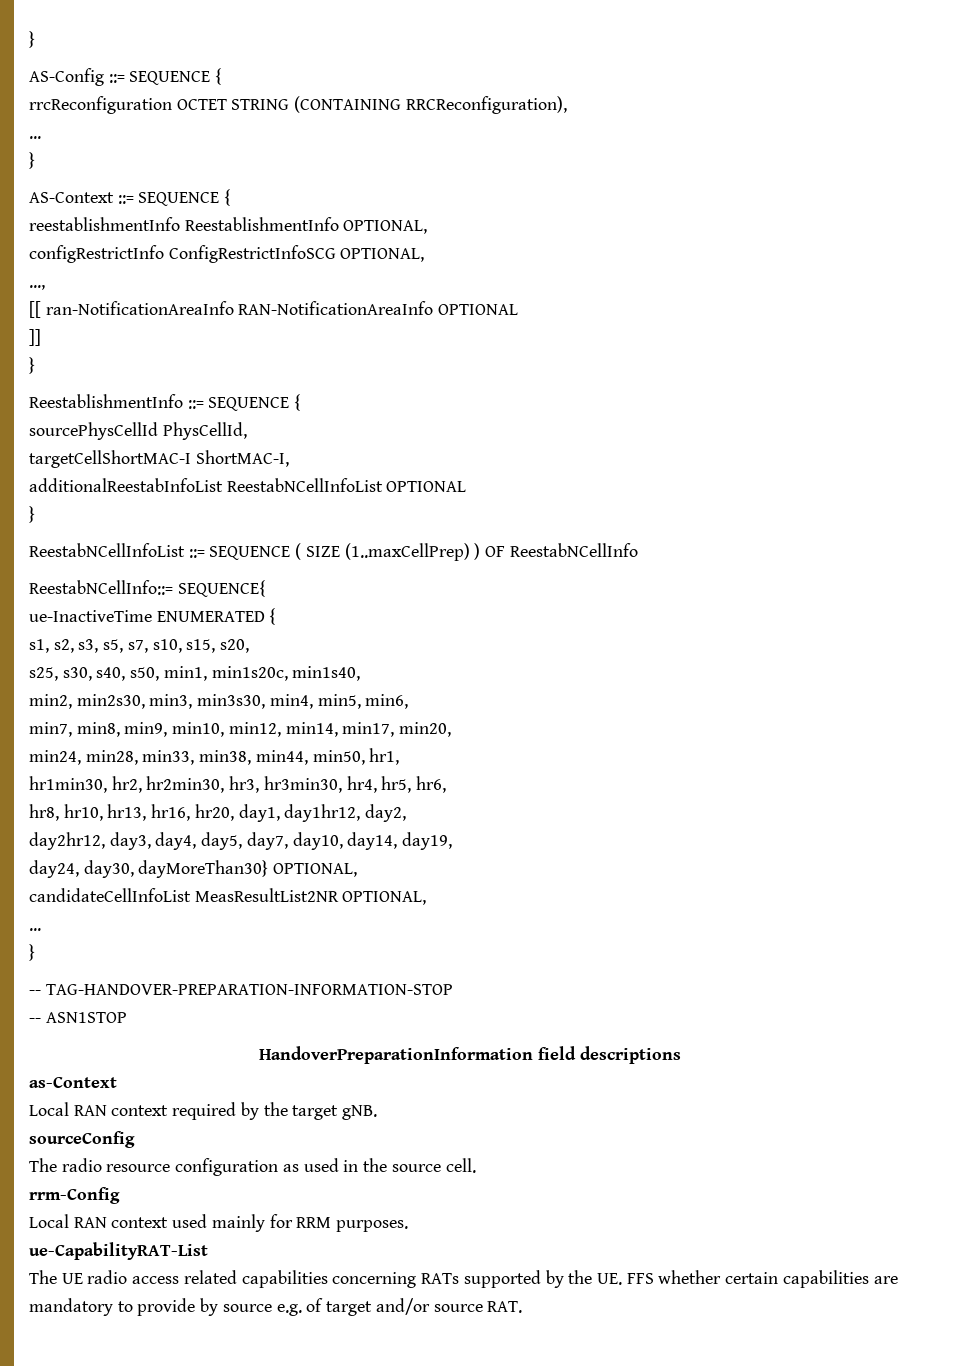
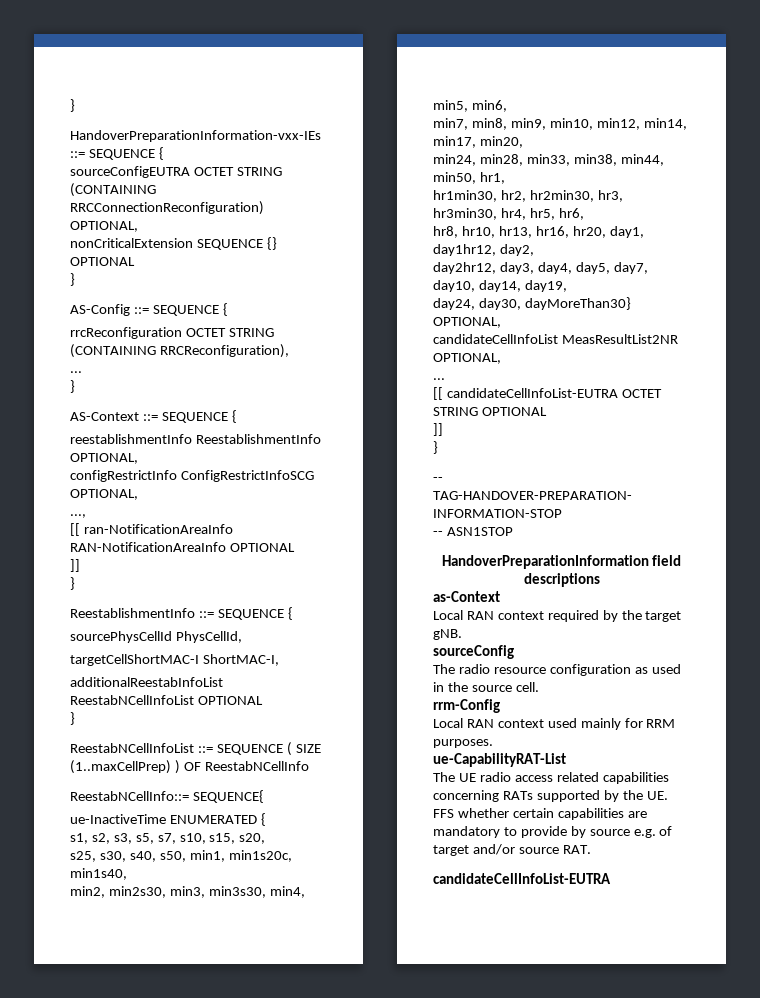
[29,31,35,48] } -> [70,99,75,112] [70,130,321,142] [70,147,164,160] [70,166,282,178] [70,183,156,197] [70,201,264,215] [70,221,138,232] [70,237,277,250] [70,257,135,266] [70,273,75,286] } // HandoverPreparationInformation-vxx-IEs ::= SEQUENCE { // sourceConfigEUTRA OCTET STRING (CONTAINING RRCConnectionReconfiguration) OPTIONAL, // nonCriticalExtension SEQUENCE {} OPTIONAL // }
(41, 929) none -> [433,387,662,400] [433,407,547,416] [433,423,443,436] // [[ candidateCellInfoList-EUTRA OCTET STRING OPTIONAL // ]]
(523, 1307) none -> [433,873,611,884] // candidateCellInfoList-EUTRA

